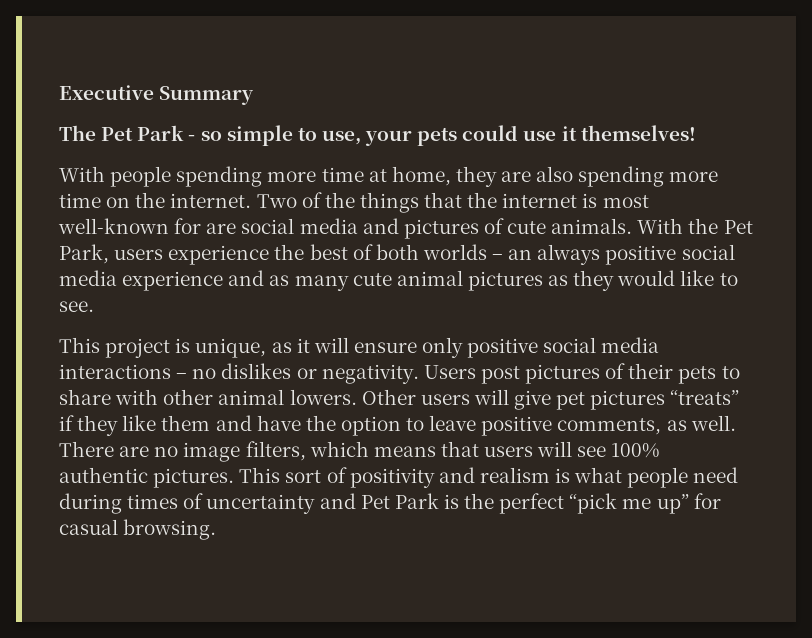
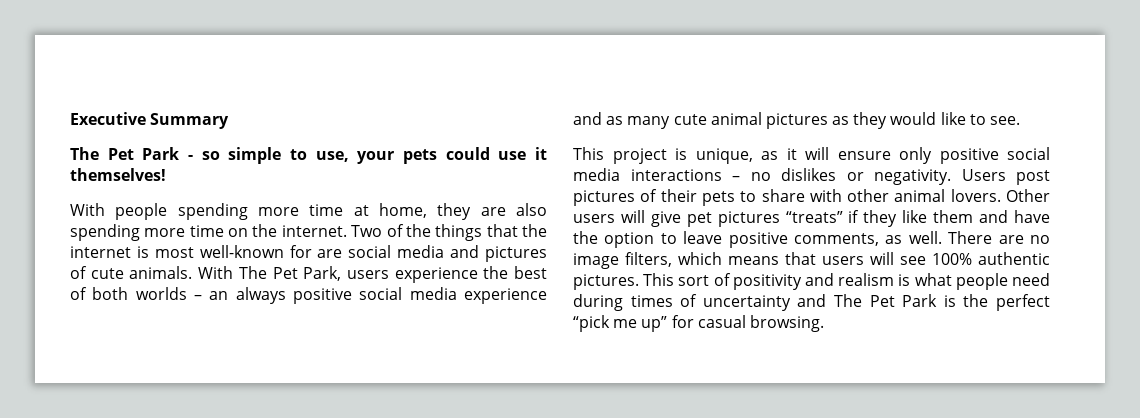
[688,218,719,234] the -> [238,266,267,279] The
[289,389,357,405] lowers. -> [950,189,1001,202] lovers.
(356, 501) none -> [834,294,862,307] The

